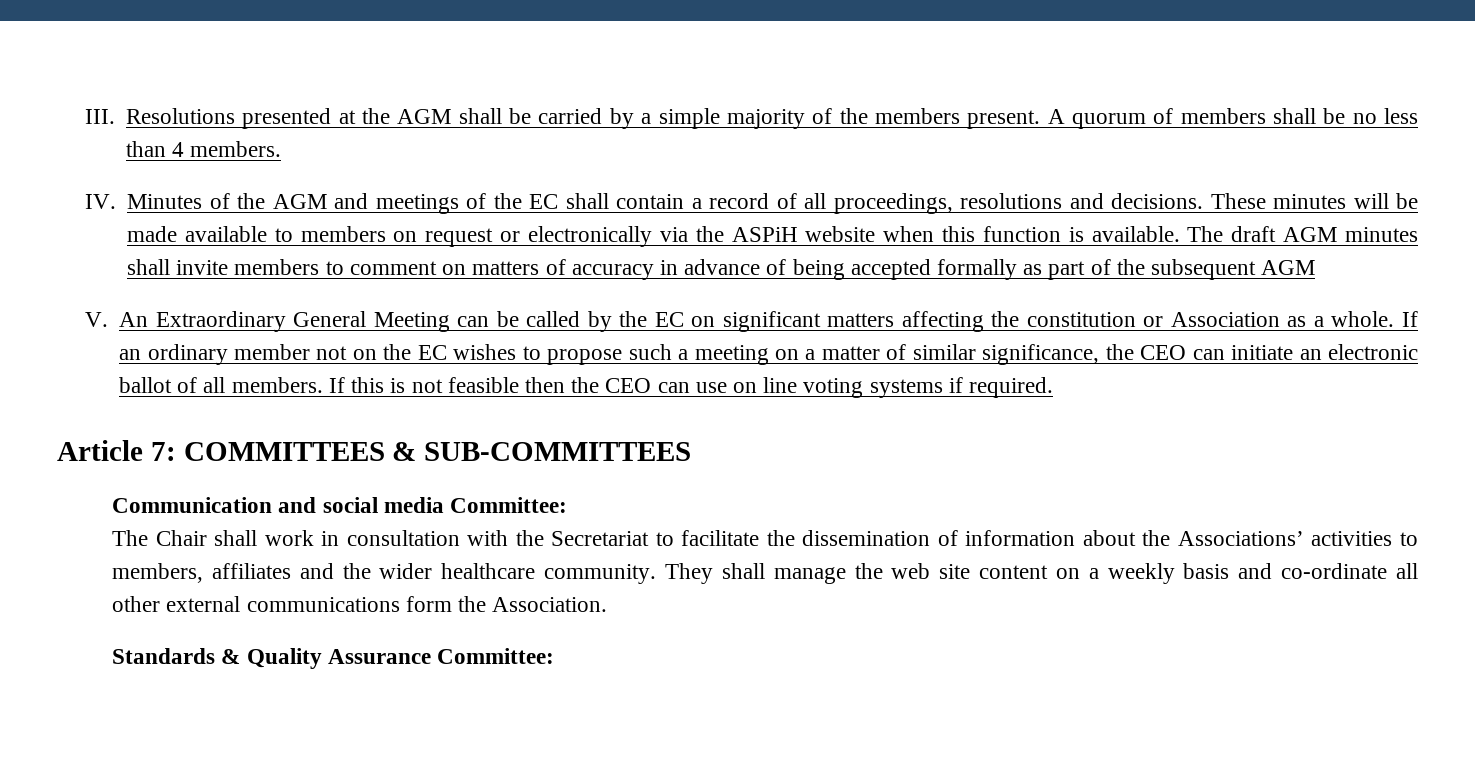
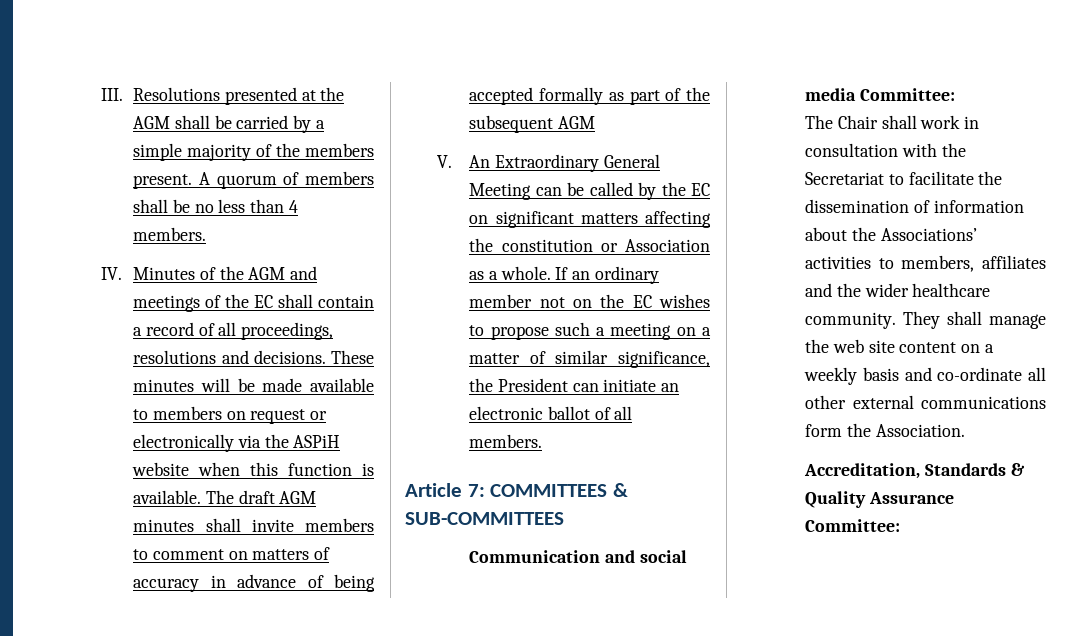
[1140,345,1187,360] CEO -> [498,378,569,392] President
[328,377,1054,398] If this is not feasible then the CEO can use on line voting systems if required. -> (543, 441) none
(608, 604) none -> [804,463,921,479] Accreditation,

